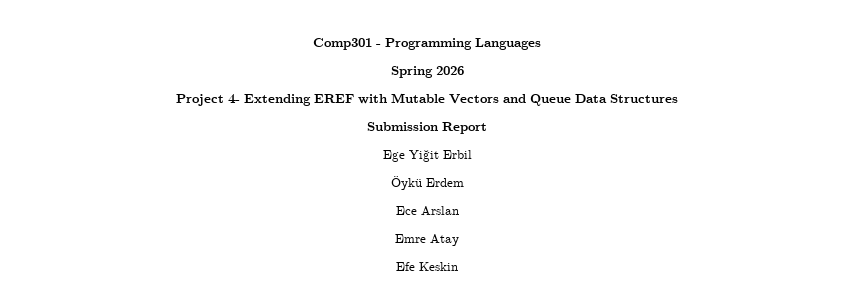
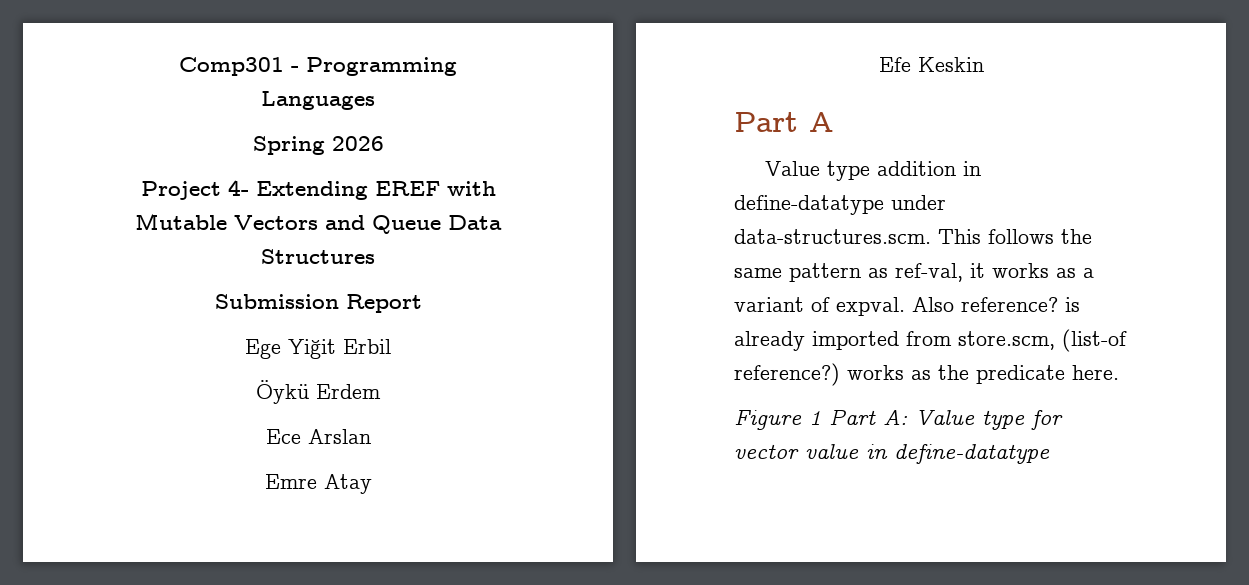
(458, 266) none -> [734,112,834,132] [764,161,981,181] [734,195,946,215] [734,229,1092,244] [734,263,1094,282] [734,297,1080,316] [734,329,1127,352] [734,363,1119,386] [734,409,1063,430] [734,444,1050,464] // Part A // Value type addition in define-datatype under data-structures.scm. This follows the same pattern as ref-val, it works as a variant of expval. Also reference? is already imported from store.scm, (list-of reference?) works as the predicate here. // Figure 1 Part A: Value type for vector value in define-datatype

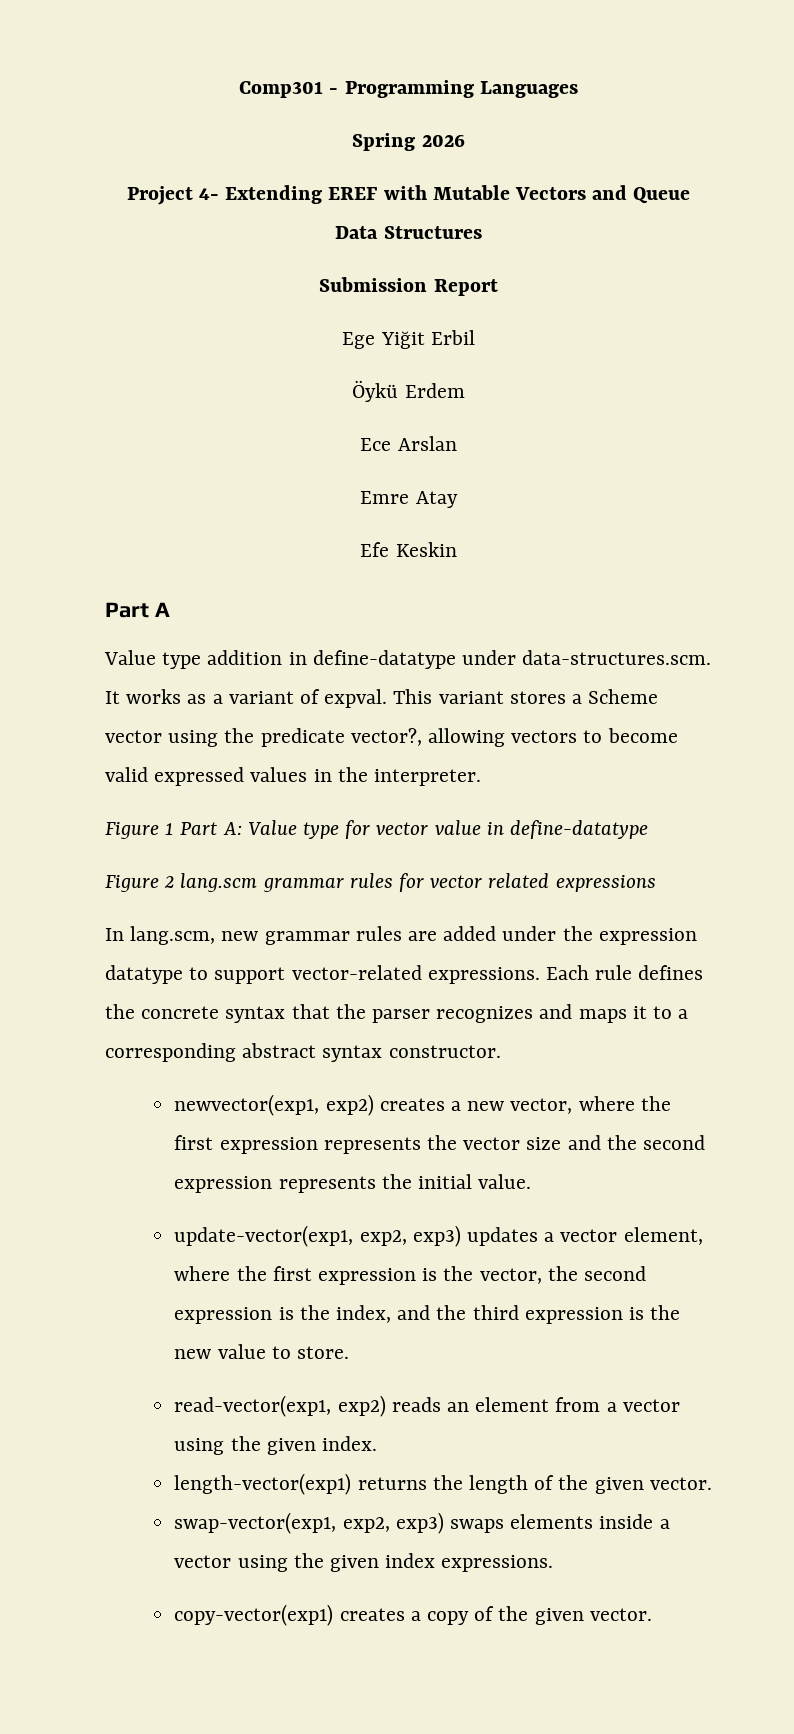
[938,229,1092,244] [734,263,985,282] This follows the same pattern as ref-val, it -> [105,691,120,704] It
[912,297,1080,312] [734,329,1127,352] [734,363,1119,386] Also reference? is already imported from store.scm, (list-of reference?) works as the predicate here. -> [393,689,659,704] [105,728,678,747] [105,767,482,786] This variant stores a Scheme vector using the predicate vector?, allowing vectors to become valid expressed values in the interpreter.
(1050, 454) none -> [105,873,656,892] [105,926,697,945] [105,965,704,984] [105,1004,689,1023] [105,1043,501,1062] [174,1094,671,1116] [174,1135,705,1154] [174,1174,532,1193] [174,1225,703,1247] [174,1266,646,1285] [174,1305,681,1324] [174,1344,349,1359] [174,1395,680,1417] [174,1436,377,1455] [174,1473,712,1495] [174,1512,670,1534] [174,1553,554,1572] [174,1604,652,1626] // Figure 2 lang.scm grammar rules for vector related expressions // In lang.scm, new grammar rules are added under the expression datatype to support vector-related expressions. Each rule defines the concrete syntax that the parser recognizes and maps it to a corresponding abstract syntax constructor. // newvector(exp1, exp2) creates a new vector, where the first expression represents the vector size and the second expression represents the initial value. // update-vector(exp1, exp2, exp3) updates a vector element, where the first expression is the vector, the second expression is the index, and the third expression is the new value to store. // read-vector(exp1, exp2) reads an element from a vector using the given index. // length-vector(exp1) returns the length of the given vector. // swap-vector(exp1, exp2, exp3) swaps elements inside a vector using the given index expressions. // copy-vector(exp1) creates a copy of the given vector.

